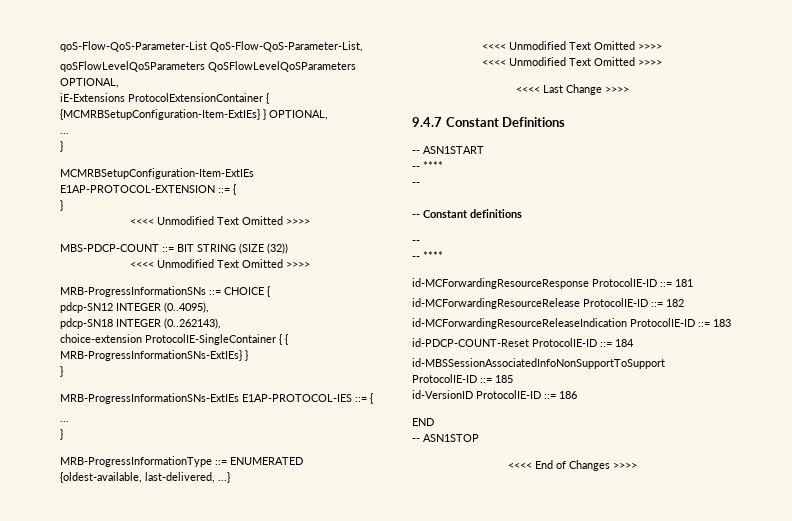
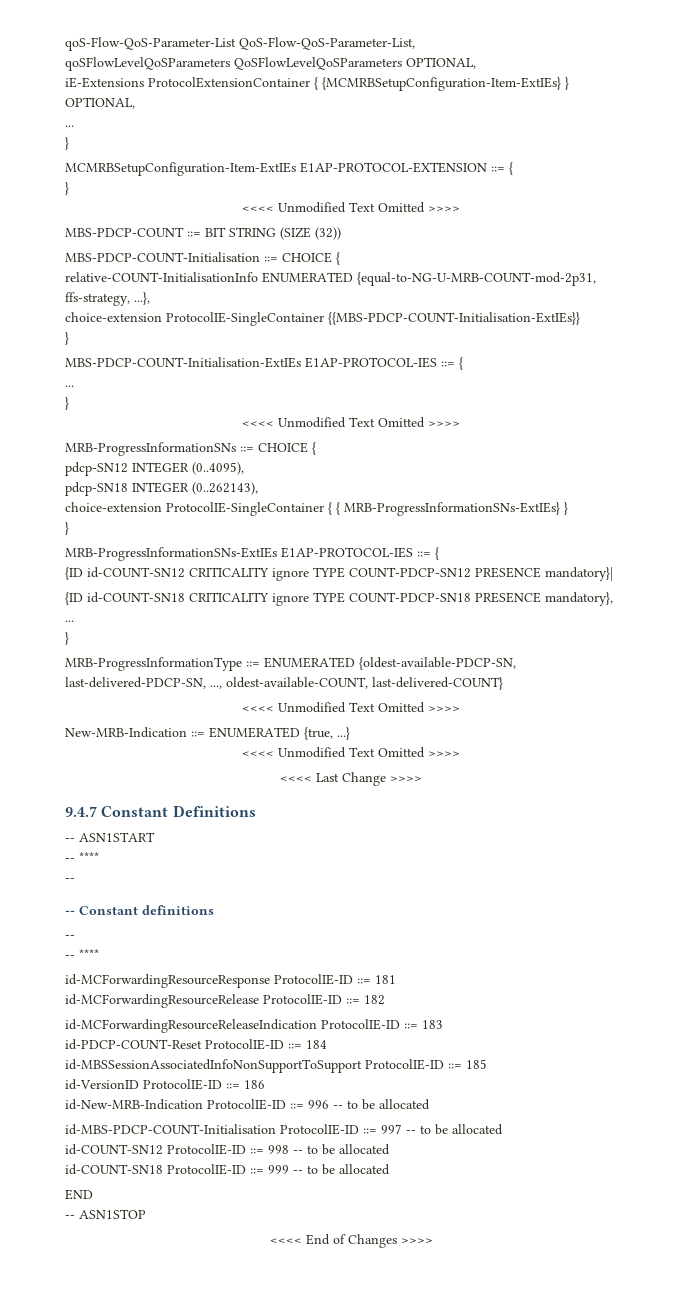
(288, 248) none -> [65,252,340,265] [65,272,596,286] [65,292,150,306] [65,312,580,326] [65,332,69,345] [65,357,463,370] [65,385,74,387] [65,397,69,410] // MBS-PDCP-COUNT-Initialisation ::= CHOICE { // relative-COUNT-InitialisationInfo ENUMERATED {equal-to-NG-U-MRB-COUNT-mod-2p31, ffs-strategy, ...}, // choice-extension ProtocolIE-SingleContainer {{MBS-PDCP-COUNT-Initialisation-ExtIEs}} // } // MBS-PDCP-COUNT-Initialisation-ExtIEs E1AP-PROTOCOL-IES ::= { // ... // }
(373, 398) none -> [65,567,613,581] [65,592,613,606] // {ID id-COUNT-SN12 CRITICALITY ignore TYPE COUNT-PDCP-SN12 PRESENCE mandatory}| // {ID id-COUNT-SN18 CRITICALITY ignore TYPE COUNT-PDCP-SN18 PRESENCE mandatory},
[60,472,230,483] [482,41,662,50] {oldest-available, last-delivered, ...} // <<<< Unmodified Text Omitted >>>> -> [359,657,516,670] [65,677,503,690] [242,702,460,713] [65,727,350,740] {oldest-available-PDCP-SN, last-delivered-PDCP-SN, ..., oldest-available-COUNT, last-delivered-COUNT} // <<<< Unmodified Text Omitted >>>> // New-MRB-Indication ::= ENUMERATED {true, ...}
(577, 395) none -> [65,1099,430,1110] [65,1124,503,1135] [65,1144,390,1155] [65,1164,390,1175] // id-New-MRB-Indication ProtocolIE-ID ::= 996 -- to be allocated // id-MBS-PDCP-COUNT-Initialisation ProtocolIE-ID ::= 997 -- to be allocated // id-COUNT-SN12 ProtocolIE-ID ::= 998 -- to be allocated // id-COUNT-SN18 ProtocolIE-ID ::= 999 -- to be allocated

